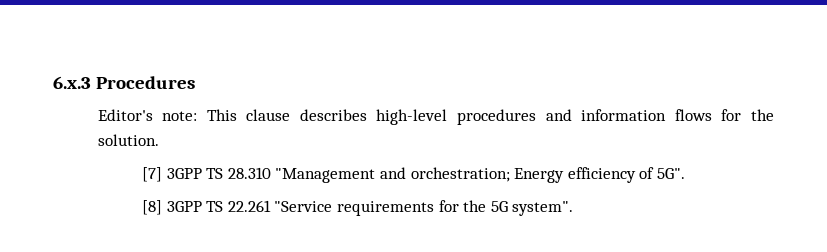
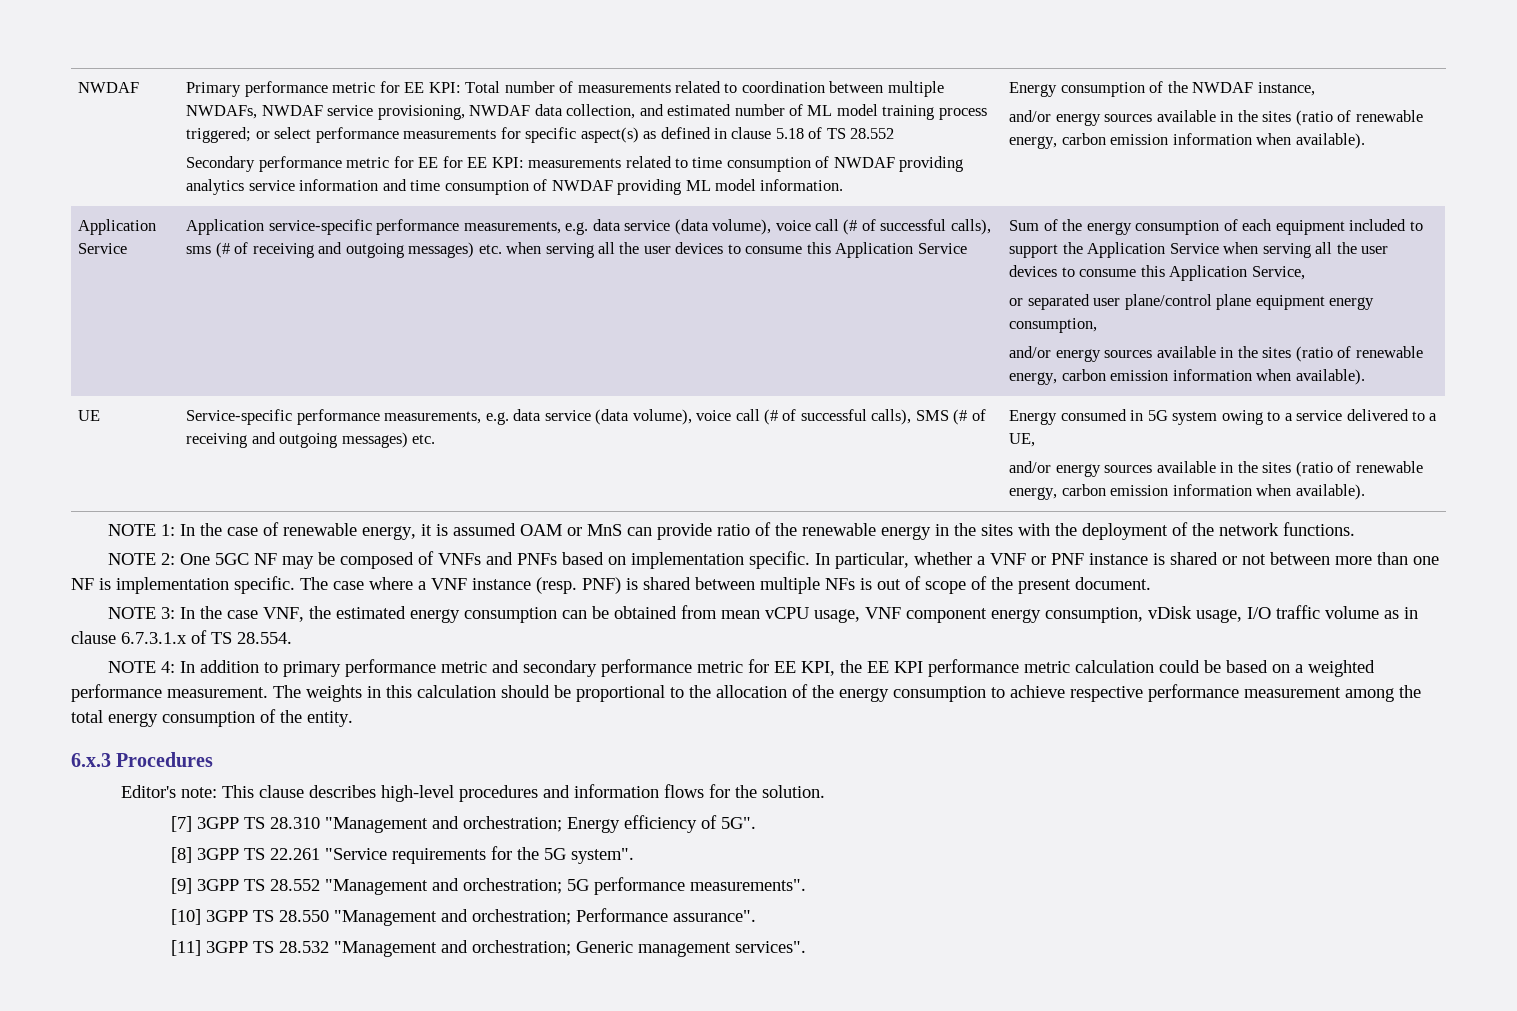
(53, 82) none -> [78,82,140,93] [186,81,944,97] [186,104,987,120] [186,127,895,143] [186,156,964,172] [186,179,844,195] [1009,81,1315,97] [1009,110,1423,126] [1009,133,1365,149] [78,219,157,235] [78,243,128,254] [186,219,991,235] [186,242,967,258] [1009,219,1423,235] [1009,242,1389,258] [1009,265,1305,281] [1009,294,1375,310] [1009,318,1098,333] [1009,346,1423,362] [1009,369,1365,385] [78,410,101,421] [186,409,986,425] [186,432,436,448] [1009,409,1438,425] [1009,433,1036,447] [1009,461,1423,477] [1009,484,1365,500] [108,522,1356,540] [108,551,1440,569] [71,576,1151,594] [108,605,1419,623] [71,630,292,644] [108,659,1376,677] [71,684,1421,702] [71,709,353,727] NWDAF | Primary performance metric for EE KPI: Total number of measurements related to coordination between multiple NWDAFs, NWDAF service provisioning, NWDAF data collection, and estimated number of ML model training process triggered; or select performance measurements for specific aspect(s) as defined in clause 5.18 of TS 28.552 // Secondary performance metric for EE for EE KPI: measurements related to time consumption of NWDAF providing analytics service information and time consumption of NWDAF providing ML model information. | Energy consumption of the NWDAF instance, // and/or energy sources available in the sites (ratio of renewable energy, carbon emission information when available). // Application Service | Application service-specific performance measurements, e.g. data service (data volume), voice call (# of successful calls), sms (# of receiving and outgoing messages) etc. when serving all the user devices to consume this Application Service | Sum of the energy consumption of each equipment included to support the Application Service when serving all the user devices to consume this Application Service, // or separated user plane/control plane equipment energy consumption, // and/or energy sources available in the sites (ratio of renewable energy, carbon emission information when available). // UE | Service-specific performance measurements, e.g. data service (data volume), voice call (# of successful calls), SMS (# of receiving and outgoing messages) etc. | Energy consumed in 5G system owing to a service delivered to a UE, // and/or energy sources available in the sites (ratio of renewable energy, carbon emission information when available). // NOTE 1: In the case of renewable energy, it is assumed OAM or MnS can provide ratio of the renewable energy in the sites with the deployment of the network functions. // NOTE 2: One 5GC NF may be composed of VNFs and PNFs based on implementation specific. In particular, whether a VNF or PNF instance is shared or not between more than one NF is implementation specific. The case where a VNF instance (resp. PNF) is shared between multiple NFs is out of scope of the present document. // NOTE 3: In the case VNF, the estimated energy consumption can be obtained from mean vCPU usage, VNF component energy consumption, vDisk usage, I/O traffic volume as in clause 6.7.3.1.x of TS 28.554. // NOTE 4: In addition to primary performance metric and secondary performance metric for EE KPI, the EE KPI performance metric calculation could be based on a weighted performance measurement. The weights in this calculation should be proportional to the allocation of the energy consumption to achieve respective performance measurement among the total energy consumption of the entity. //
(574, 208) none -> [171,877,807,895] [171,908,757,926] [171,940,807,957] // [9] 3GPP TS 28.552 "Management and orchestration; 5G performance measurements". // [10] 3GPP TS 28.550 "Management and orchestration; Performance assurance". // [11] 3GPP TS 28.532 "Management and orchestration; Generic management services".

